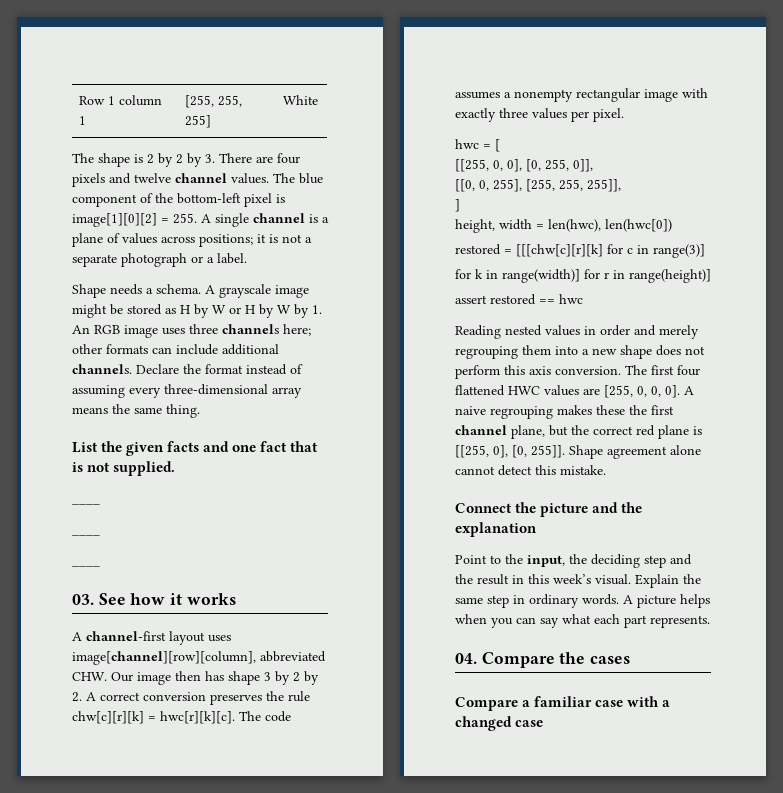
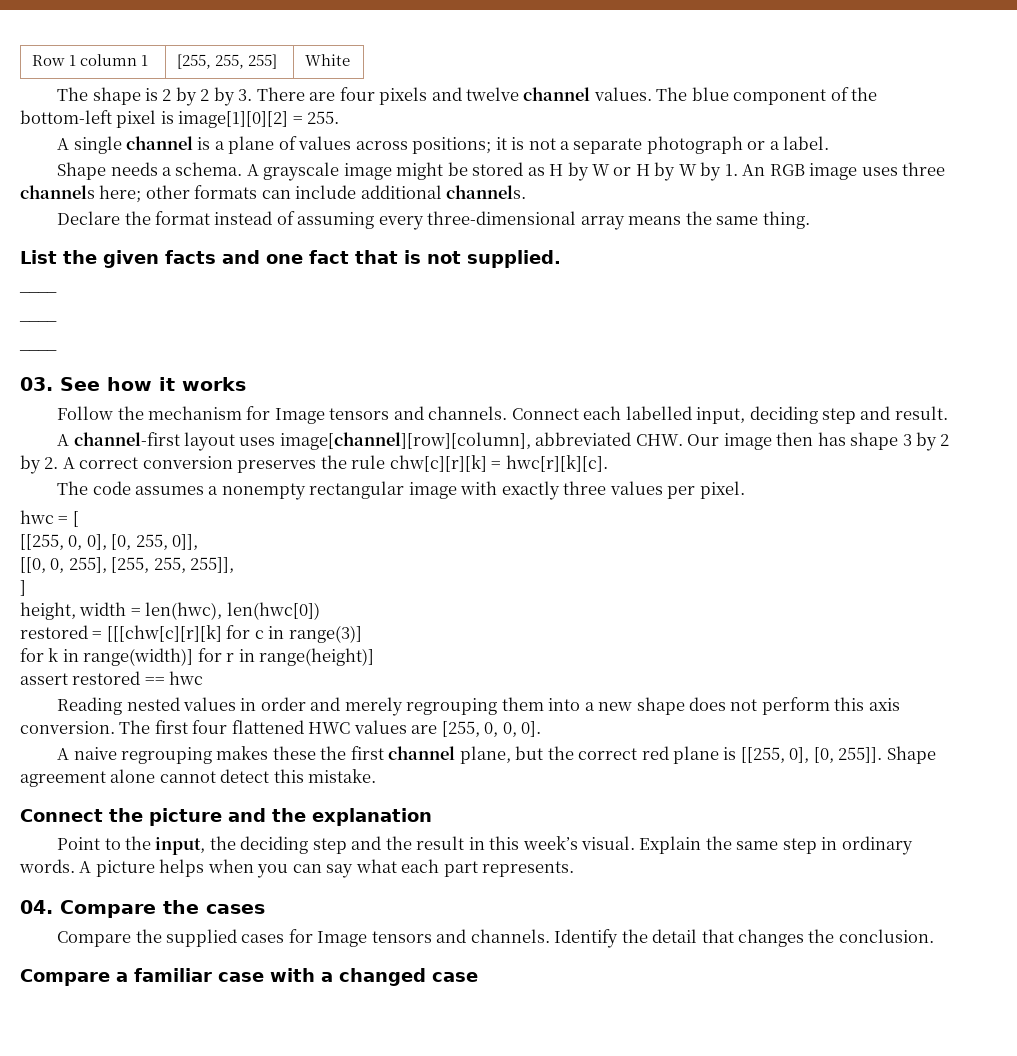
(197, 218) none -> (340, 117) //
(132, 369) none -> (527, 192) //
(236, 599) none -> [57,406,948,424] // Follow the mechanism for Image tensors and channels. Connect each labelled input, deciding step and result.
(235, 717) none -> (608, 463) //
(680, 391) none -> (542, 729) //
(631, 660) none -> [57,929,934,948] // Compare the supplied cases for Image tensors and channels. Identify the detail that changes the conclusion.

